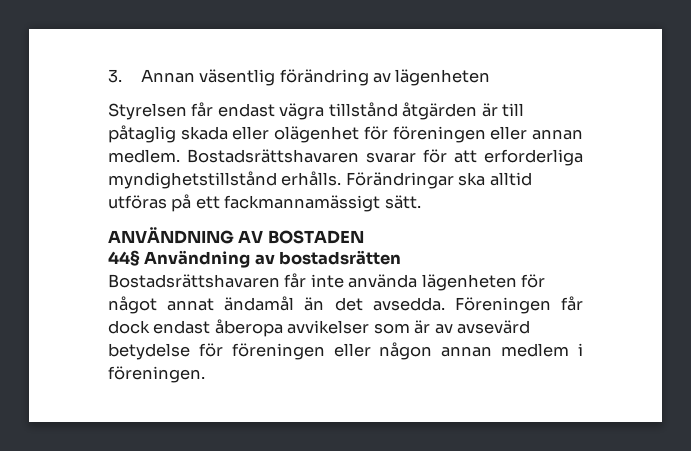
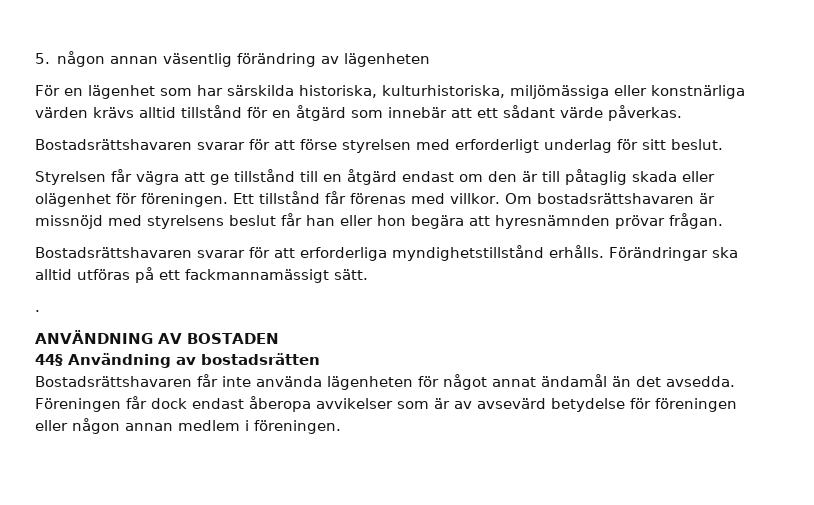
[108,69,195,83] 3. Annan -> [35,51,159,67] 5. någon annan
[108,102,478,120] Styrelsen får endast vägra tillstånd åtgärden -> [35,85,745,99] [35,105,682,121] [35,139,723,153] [35,169,517,185] För en lägenhet som har särskilda historiska, kulturhistoriska, miljömässiga eller konstnärliga värden krävs alltid tillstånd för en åtgärd som innebär att ett sådant värde påverkas. // Bostadsrättshavaren svarar för att förse styrelsen med erforderligt underlag för sitt beslut. // Styrelsen får vägra att ge tillstånd till en åtgärd endast om den
[392,126,583,143] [108,149,180,163] föreningen eller annan medlem. -> [141,191,715,207] [35,213,723,229] föreningen. Ett tillstånd får förenas med villkor. Om bostadsrättshavaren är missnöjd med styrelsens beslut får han eller hon begära att hyresnämnden prövar frågan. //
(421, 202) none -> [35,310,40,312] // .

